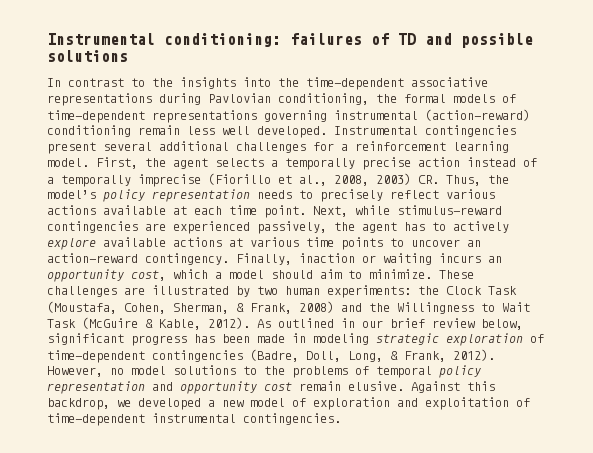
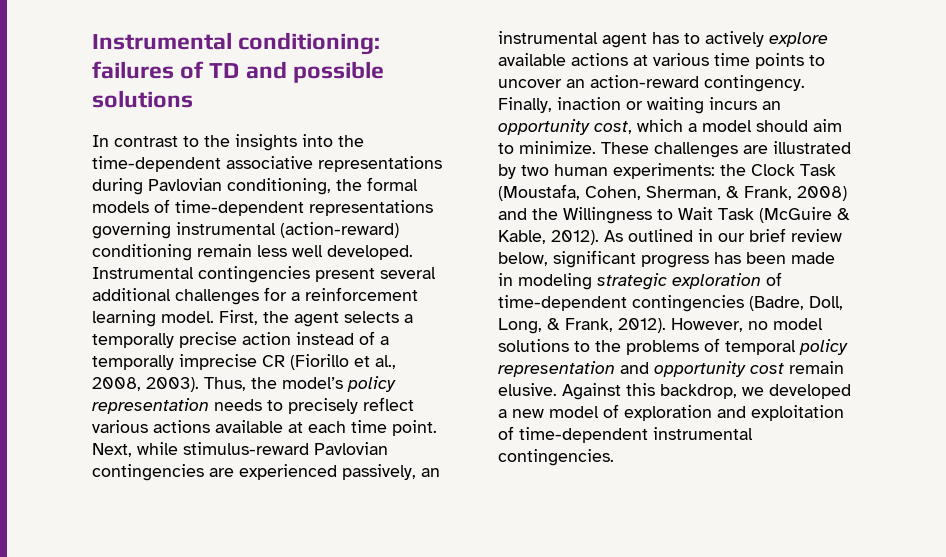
(201, 180) none -> [262,355,285,367] CR
[376,173,439,185] 2003) CR. -> [146,377,199,392] 2003).
(502, 210) none -> [314,442,388,455] Pavlovian
[334,222,355,231] the -> [421,468,440,477] [498,31,598,44] an instrumental

